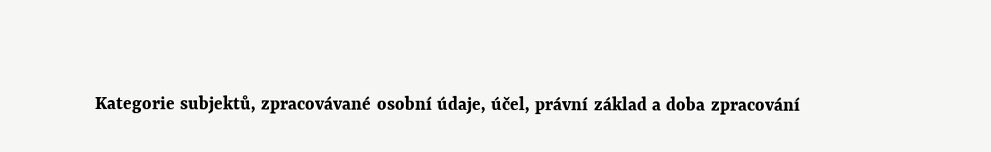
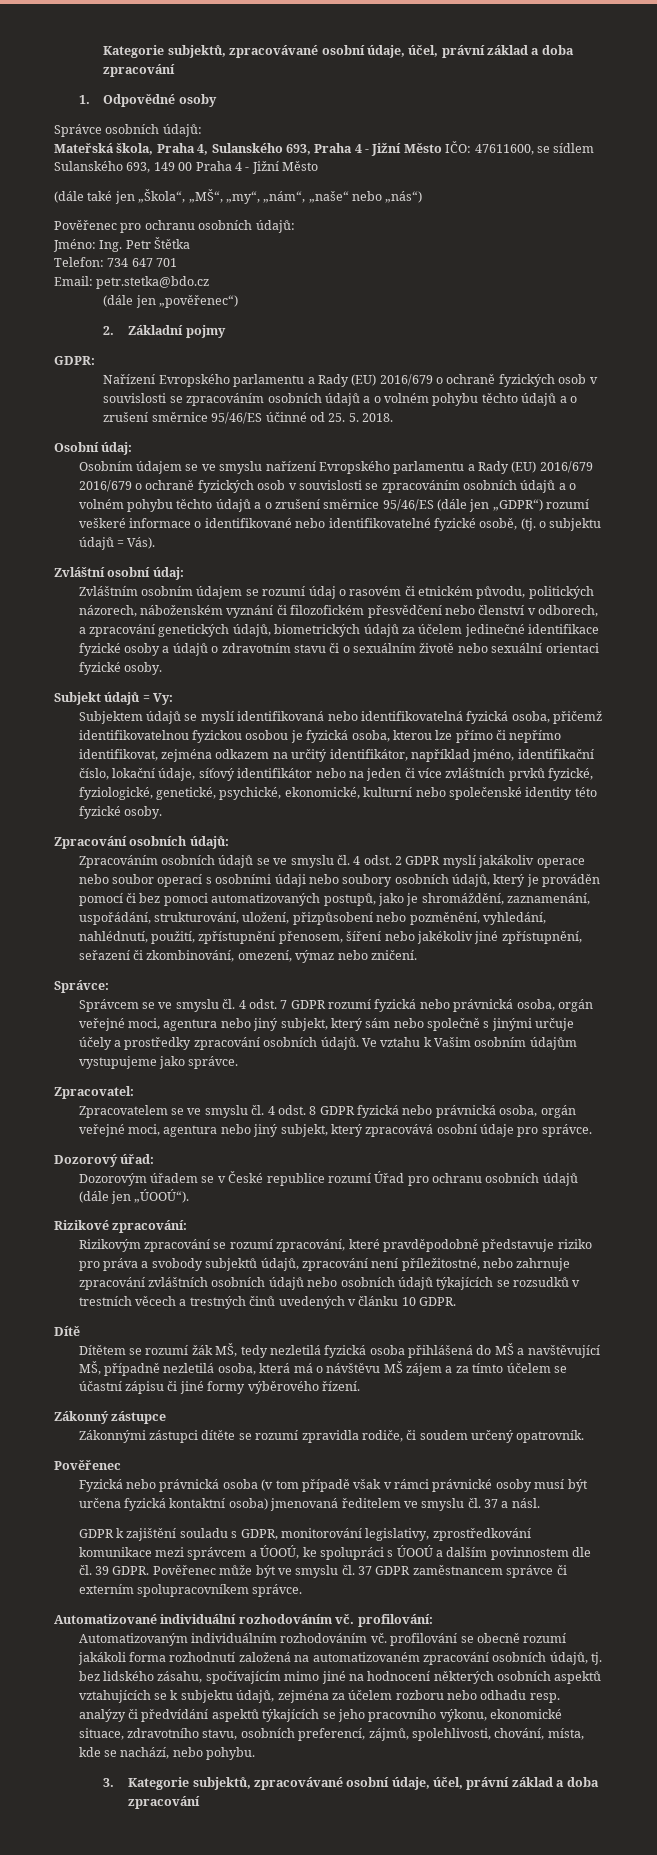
(800, 105) none -> [78,94,217,107] [54,124,202,137] [54,141,595,156] [54,161,318,174] [54,189,423,204] [54,220,295,233] [53,237,191,252] [54,257,178,267] [54,276,210,289] [103,295,239,308] [103,325,226,338] [54,356,95,365] [103,374,598,387] [103,393,577,406] [103,412,394,424] [54,442,133,455] [78,461,593,474] [78,480,577,493] [78,499,590,512] [78,518,602,531] [78,537,156,550] [54,567,184,580] [78,586,594,599] [78,605,599,618] [78,624,600,637] [78,643,599,656] [78,662,163,675] [54,692,174,705] [78,711,603,724] [78,730,562,743] [78,749,594,762] [78,768,594,781] [78,787,597,800] [78,806,163,819] [54,836,229,849] [78,855,585,868] [78,874,601,887] [78,893,591,906] [78,912,546,925] [78,931,582,944] [78,950,417,963] [54,980,109,993] [78,999,593,1012] [78,1018,575,1031] [78,1037,577,1050] [78,1056,239,1069] [54,1086,134,1099] [78,1105,576,1118] [78,1124,592,1137] [54,1154,155,1167] [78,1171,578,1186] [78,1189,190,1204] [54,1220,188,1233] [78,1239,592,1252] [78,1258,571,1271] [78,1277,581,1290] [78,1296,457,1309] [54,1326,80,1336] [78,1343,600,1358] [78,1361,567,1376] [78,1381,360,1394] [54,1411,167,1424] [78,1430,585,1443] [54,1460,121,1470] [78,1479,588,1492] [78,1498,540,1511] [78,1528,531,1541] [78,1545,592,1560] [78,1565,567,1578] [78,1584,303,1597] [54,1614,433,1627] [78,1633,567,1646] [77,1652,603,1665] [78,1671,602,1684] [78,1690,560,1703] [78,1709,563,1722] [78,1728,584,1741] [78,1747,256,1760] [103,1777,599,1790] [128,1796,201,1809] // 1. Odpovědné osoby // Správce osobních údajů: // Mateřská škola, Praha 4, Sulanského 693, Praha 4 - Jižní Město IČO: 47611600, se sídlem Sulanského 693, 149 00 Praha 4 - Jižní Město // (dále také jen „Škola“, „MŠ“, „my“, „nám“, „naše“ nebo „nás“) // Pověřenec pro ochranu osobních údajů: // Jméno: Ing. Petr Štětka // Telefon: 734 647 701 // Email: petr.stetka@bdo.cz // (dále jen „pověřenec“) // 2. Základní pojmy // GDPR: // Nařízení Evropského parlamentu a Rady (EU) 2016/679 o ochraně fyzických osob v souvislosti se zpracováním osobních údajů a o volném pohybu těchto údajů a o zrušení směrnice 95/46/ES účinné od 25. 5. 2018. // Osobní údaj: // Osobním údajem se ve smyslu nařízení Evropského parlamentu a Rady (EU) 2016/679 2016/679 o ochraně fyzických osob v souvislosti se zpracováním osobních údajů a o volném pohybu těchto údajů a o zrušení směrnice 95/46/ES (dále jen „GDPR“) rozumí veškeré informace o identifikované nebo identifikovatelné fyzické osobě, (tj. o subjektu údajů = Vás). // Zvláštní osobní údaj: // Zvláštním osobním údajem se rozumí údaj o rasovém či etnickém původu, politických názorech, náboženském vyznání či filozofickém přesvědčení nebo členství v odborech, a zpracování genetických údajů, biometrických údajů za účelem jedinečné identifikace fyzické osoby a údajů o zdravotním stavu či o sexuálním životě nebo sexuální orientaci fyzické osoby. // Subjekt údajů = Vy: // Subjektem údajů se myslí identifikovaná nebo identifikovatelná fyzická osoba, přičemž identifikovatelnou fyzickou osobou je fyzická osoba, kterou lze přímo či nepřímo identifikovat, zejména odkazem na určitý identifikátor, například jméno, identifikační číslo, lokační údaje, síťový identifikátor nebo na jeden či více zvláštních prvků fyzické, fyziologické, genetické, psychické, ekonomické, kulturní nebo společenské identity této fyzické osoby. // Zpracování osobních údajů: // Zpracováním osobních údajů se ve smyslu čl. 4 odst. 2 GDPR myslí jakákoliv operace nebo soubor operací s osobními údaji nebo soubory osobních údajů, který je prováděn pomocí či bez pomoci automatizovaných postupů, jako je shromáždění, zaznamenání, uspořádání, strukturování, uložení, přizpůsobení nebo pozměnění, vyhledání, nahlédnutí, použití, zpřístupnění přenosem, šíření nebo jakékoliv jiné zpřístupnění, seřazení či zkombinování, omezení, výmaz nebo zničení. // Správce: // Správcem se ve smyslu čl. 4 odst. 7 GDPR rozumí fyzická nebo právnická osoba, orgán veřejné moci, agentura nebo jiný subjekt, který sám nebo společně s jinými určuje účely a prostředky zpracování osobních údajů. Ve vztahu k Vašim osobním údajům vystupujeme jako správce. // Zpracovatel: // Zpracovatelem se ve smyslu čl. 4 odst. 8 GDPR fyzická nebo právnická osoba, orgán veřejné moci, agentura nebo jiný subjekt, který zpracovává osobní údaje pro správce. // Dozorový úřad: // Dozorovým úřadem se v České republice rozumí Úřad pro ochranu osobních údajů (dále jen „ÚOOÚ“). // Rizikové zpracování: // Rizikovým zpracování se rozumí zpracování, které pravděpodobně představuje riziko pro práva a svobody subjektů údajů, zpracování není příležitostné, nebo zahrnuje zpracování zvláštních osobních údajů nebo osobních údajů týkajících se rozsudků v trestních věcech a trestných činů uvedených v článku 10 GDPR. // Dítě // Dítětem se rozumí žák MŠ, tedy nezletilá fyzická osoba přihlášená do MŠ a navštěvující MŠ, případně nezletilá osoba, která má o návštěvu MŠ zájem a za tímto účelem se účastní zápisu či jiné formy výběrového řízení. // Zákonný zástupce // Zákonnými zástupci dítěte se rozumí zpravidla rodiče, či soudem určený opatrovník. // Pověřenec // Fyzická nebo právnická osoba (v tom případě však v rámci právnické osoby musí být určena fyzická kontaktní osoba) jmenovaná ředitelem ve smyslu čl. 37 a násl. // GDPR k zajištění souladu s GDPR, monitorování legislativy, zprostředkování komunikace mezi správcem a ÚOOÚ, ke spolupráci s ÚOOÚ a dalším povinnostem dle čl. 39 GDPR. Pověřenec může být ve smyslu čl. 37 GDPR zaměstnancem správce či externím spolupracovníkem správce. // Automatizované individuální rozhodováním vč. profilování: // Automatizovaným individuálním rozhodováním vč. profilování se obecně rozumí jakákoli forma rozhodnutí založená na automatizovaném zpracování osobních údajů, tj. bez lidského zásahu, spočívajícím mimo jiné na hodnocení některých osobních aspektů vztahujících se k subjektu údajů, zejména za účelem rozboru nebo odhadu resp. analýzy či předvídání aspektů týkajících se jeho pracovního výkonu, ekonomické situace, zdravotního stavu, osobních preferencí, zájmů, spolehlivosti, chování, místa, kde se nachází, nebo pohybu. // 3. Kategorie subjektů, zpracovávané osobní údaje, účel, právní základ a doba zpracování

